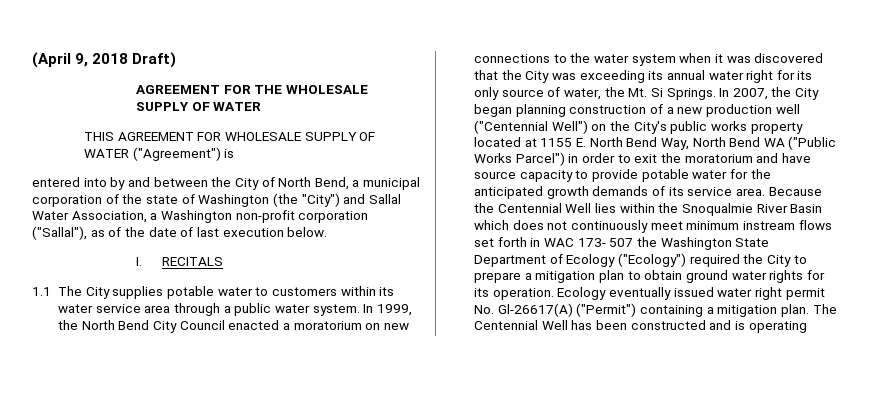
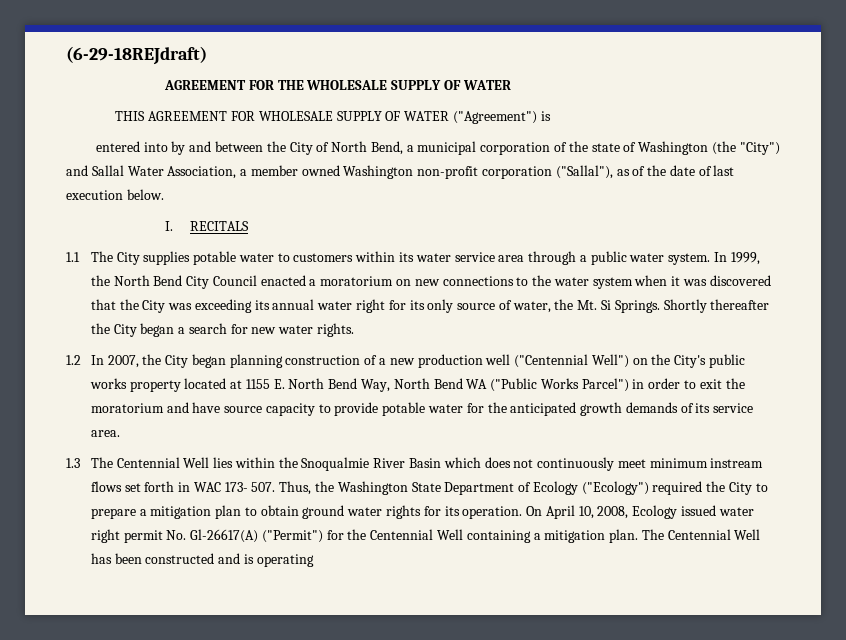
[32,52,177,68] (April 9, 2018 Draft) -> [66,46,207,65] (6-29-18REJdraft)
(158, 216) none -> [250,165,340,176] member owned
(716, 94) none -> [663,299,770,313] [90,323,354,337] [66,355,81,365] Shortly thereafter the City began a search for new water rights. // 1.2
[768,187,822,196] [474,203,495,213] Because the -> [66,457,113,468] // 1.3 The
[609,238,634,247] 507 -> [251,481,312,495] 507. Thus,
[557,287,671,300] Ecology eventually -> [526,505,678,519] On April 10, 2008, Ecology
(637, 310) none -> [326,529,463,540] for the Centennial Well

